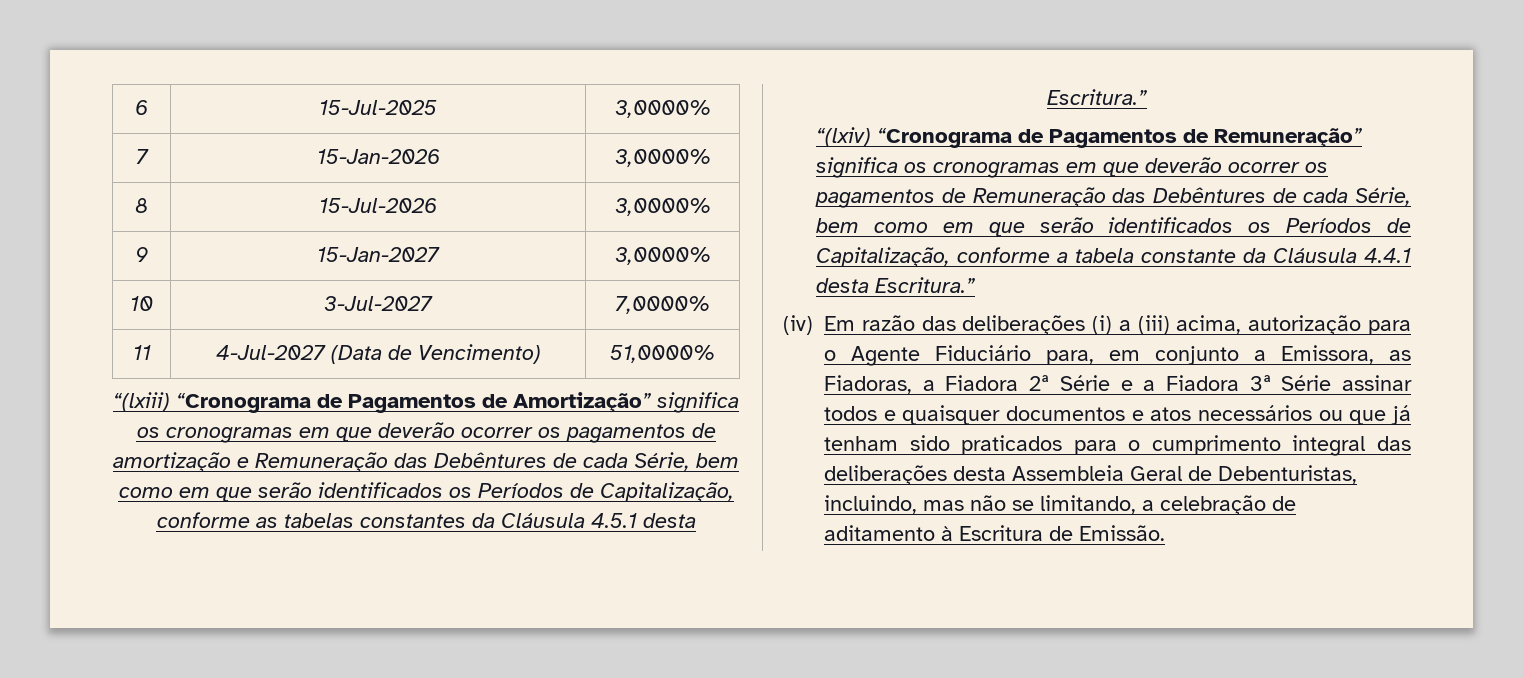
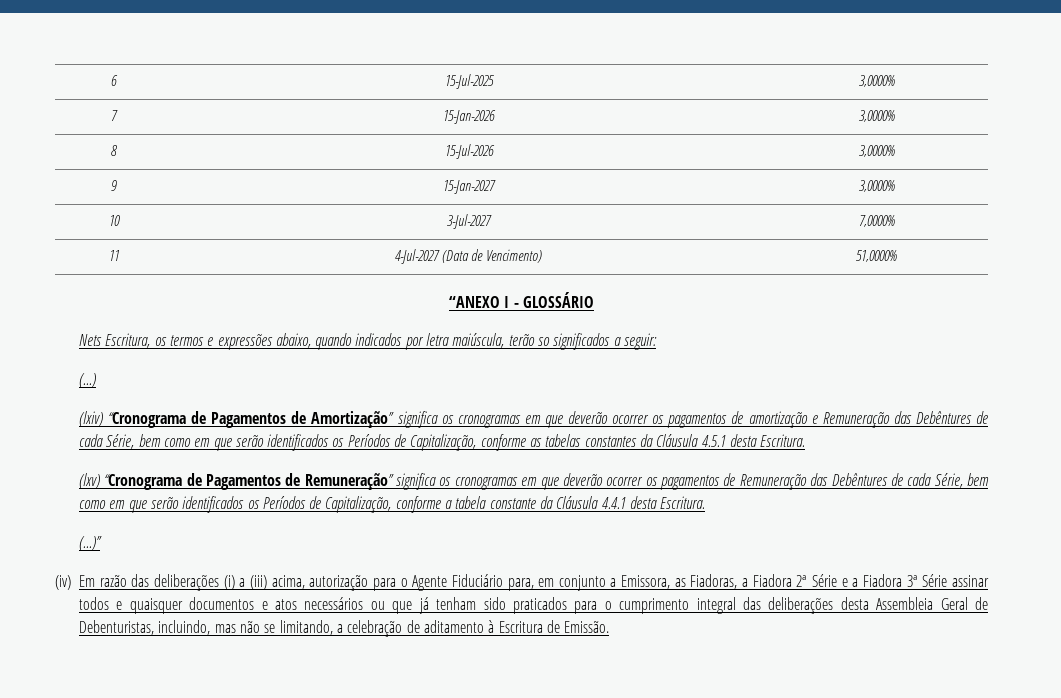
[113,392,170,412] “(lxiii) -> [449,292,594,308] [78,333,658,350] [78,373,96,388] [78,411,103,427] “ANEXO I - GLOSSÁRIO // Nets Escritura, os termos e expressões abaixo, quando indicados por letra maiúscula, terão so significados a seguir: // (...) // (lxiv)
[1047,89,1147,105] [816,127,872,147] Escritura.” // “(lxiv) -> [760,434,806,447] [78,473,100,489] Escritura. // (lxv)
[875,277,976,293] Escritura.” -> [660,496,706,509] [78,536,102,551] Escritura. // (...)”

